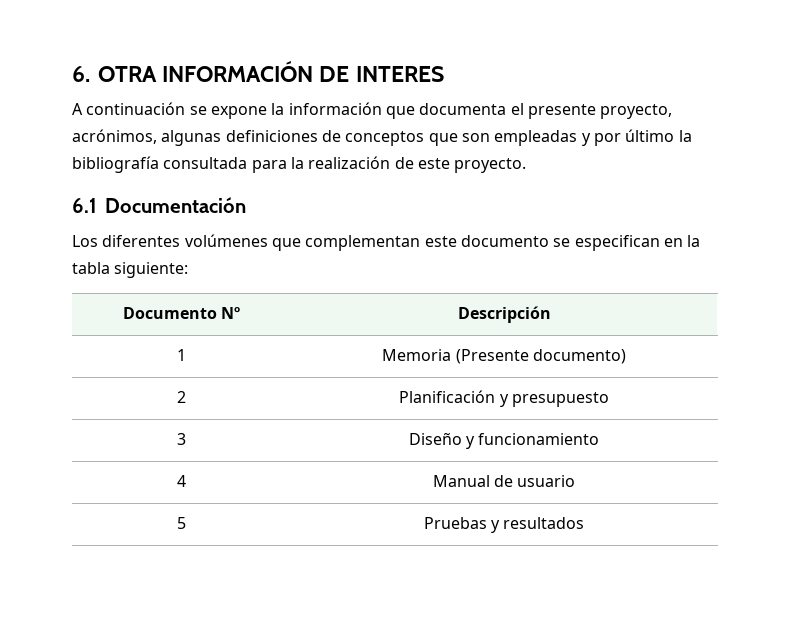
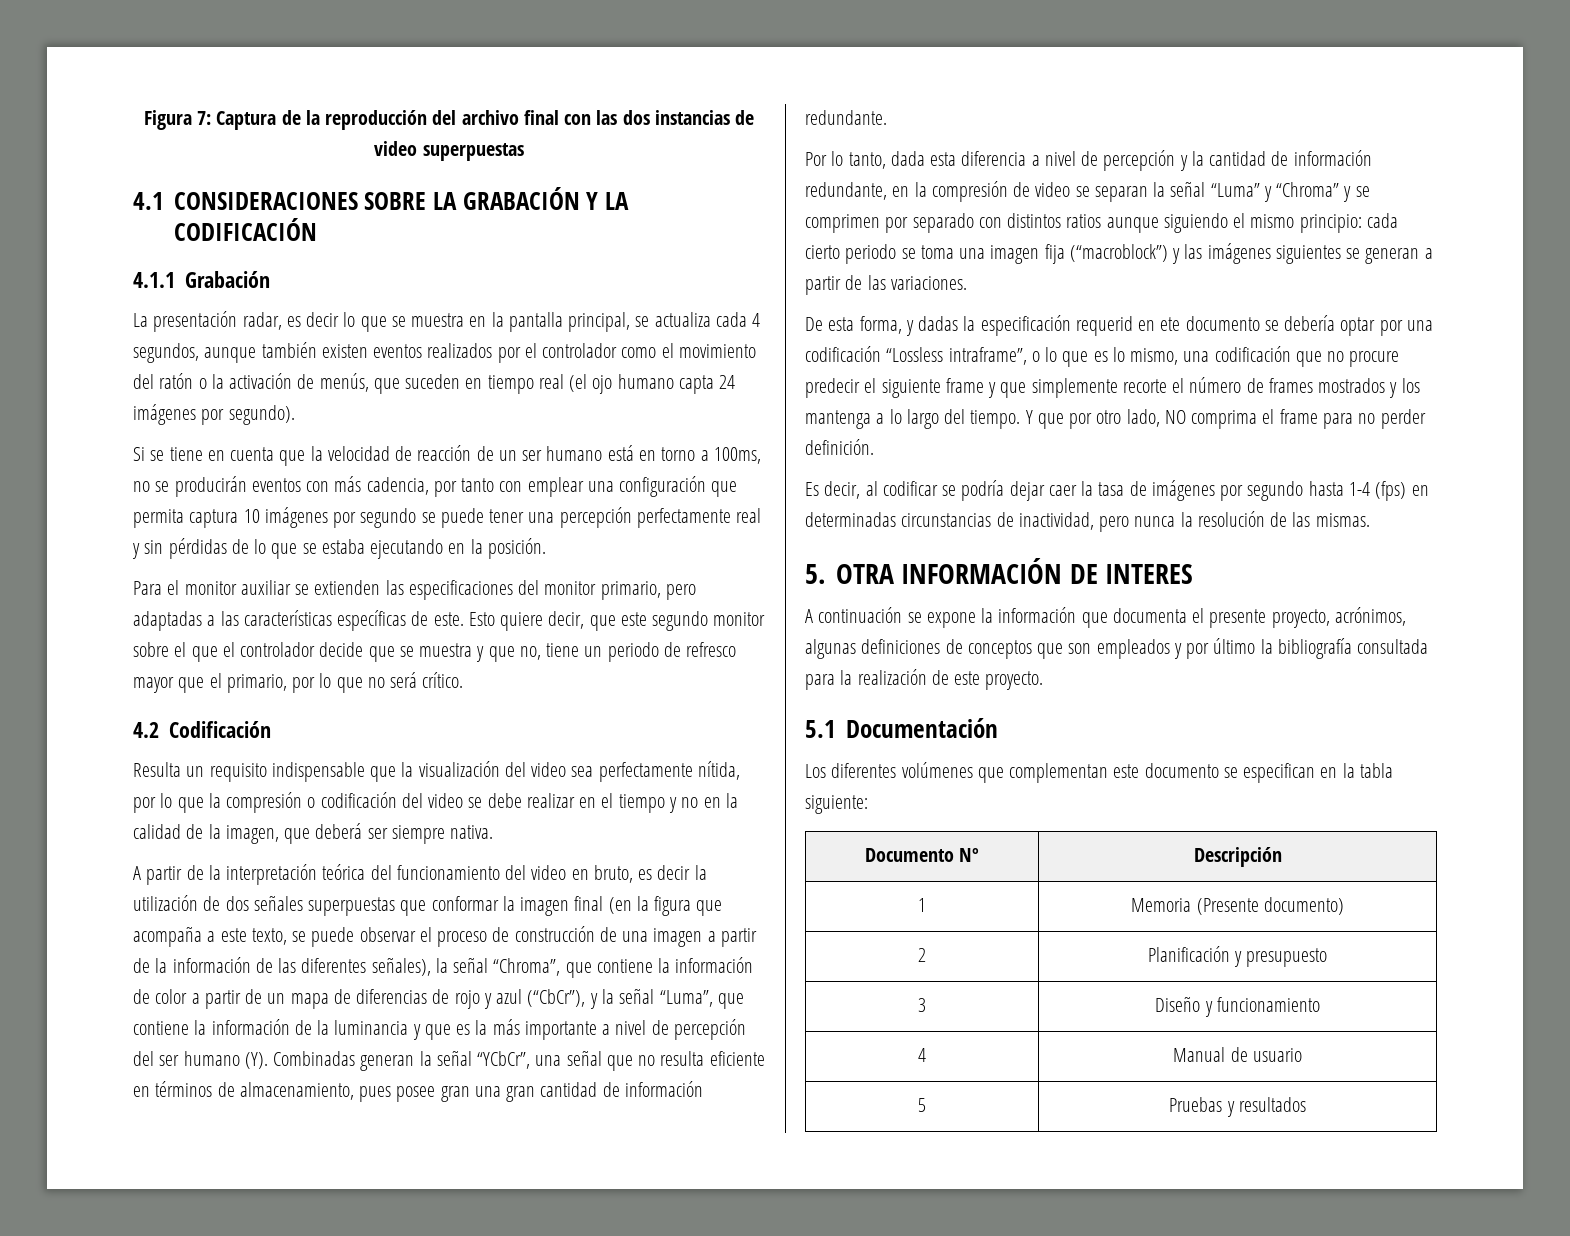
[72,66,90,82] 6. -> [143,110,755,130] [374,141,524,161] [133,187,629,210] [173,218,317,241] [133,271,270,288] [133,311,761,332] [133,342,756,363] [133,373,736,394] [133,404,295,425] [133,445,761,466] [133,476,738,497] [133,507,762,528] [132,538,546,559] [133,580,696,600] [133,610,766,631] [133,642,737,662] [133,672,464,693] [133,721,271,738] [133,761,740,782] [133,792,738,813] [133,823,494,844] [133,864,707,885] [133,895,723,916] [133,926,757,947] [133,957,754,978] [133,988,744,1009] [133,1019,746,1040] [133,1050,765,1071] [133,1081,703,1102] [805,110,887,125] [805,150,1372,171] [805,181,1370,202] [805,213,1398,233] [805,243,1433,264] [805,275,967,295] [805,315,1433,336] [805,346,1400,367] [805,377,1420,398] [805,409,1426,429] [805,439,874,455] [805,480,1429,501] [805,511,1370,532] [805,564,826,584] Figura 7: Captura de la reproducción del archivo final con las dos instancias de video superpuestas // 4.1 CONSIDERACIONES SOBRE LA GRABACIÓN Y LA CODIFICACIÓN // 4.1.1 Grabación // La presentación radar, es decir lo que se muestra en la pantalla principal, se actualiza cada 4 segundos, aunque también existen eventos realizados por el controlador como el movimiento del ratón o la activación de menús, que suceden en tiempo real (el ojo humano capta 24 imágenes por segundo). // Si se tiene en cuenta que la velocidad de reacción de un ser humano está en torno a 100ms, no se producirán eventos con más cadencia, por tanto con emplear una configuración que permita captura 10 imágenes por segundo se puede tener una percepción perfectamente real y sin pérdidas de lo que se estaba ejecutando en la posición. // Para el monitor auxiliar se extienden las especificaciones del monitor primario, pero adaptadas a las características específicas de este. Esto quiere decir, que este segundo monitor sobre el que el controlador decide que se muestra y que no, tiene un periodo de refresco mayor que el primario, por lo que no será crítico. // 4.2 Codificación // Resulta un requisito indispensable que la visualización del video sea perfectamente nítida, por lo que la compresión o codificación del video se debe realizar en el tiempo y no en la calidad de la imagen, que deberá ser siempre nativa. // A partir de la interpretación teórica del funcionamiento del video en bruto, es decir la utilización de dos señales superpuestas que conformar la imagen final (en la figura que acompaña a este texto, se puede observar el proceso de construcción de una imagen a partir de la información de las diferentes señales), la señal “Chroma”, que contiene la información de color a partir de un mapa de diferencias de rojo y azul (“CbCr”), y la señal “Luma”, que contiene la información de la luminancia y que es la más importante a nivel de percepción del ser humano (Y). Combinadas generan la señal “YCbCr”, una señal que no resulta eficiente en términos de almacenamiento, pues posee gran una gran cantidad de información redundante. // Por lo tanto, dada esta diferencia a nivel de percepción y la cantidad de información redundante, en la compresión de video se separan la señal “Luma” y “Chroma” y se comprimen por separado con distintos ratios aunque siguiendo el mismo principio: cada cierto periodo se toma una imagen fija (“macroblock”) y las imágenes siguientes se generan a partir de las variaciones. // De esta forma, y dadas la especificación requerid en ete documento se debería optar por una codificación “Lossless intraframe”, o lo que es lo mismo, una codificación que no procure predecir el siguiente frame y que simplemente recorte el número de frames mostrados y los mantenga a lo largo del tiempo. Y que por otro lado, NO comprima el frame para no perder definición. // Es decir, al codificar se podría dejar caer la tasa de imágenes por segundo hasta 1-4 (fps) en determinadas circunstancias de inactividad, pero nunca la resolución de las mismas. // 5.
[494,130,578,146] empleadas -> [1096,639,1170,659] empleados
[72,198,97,213] 6.1 -> [805,720,836,738] 5.1

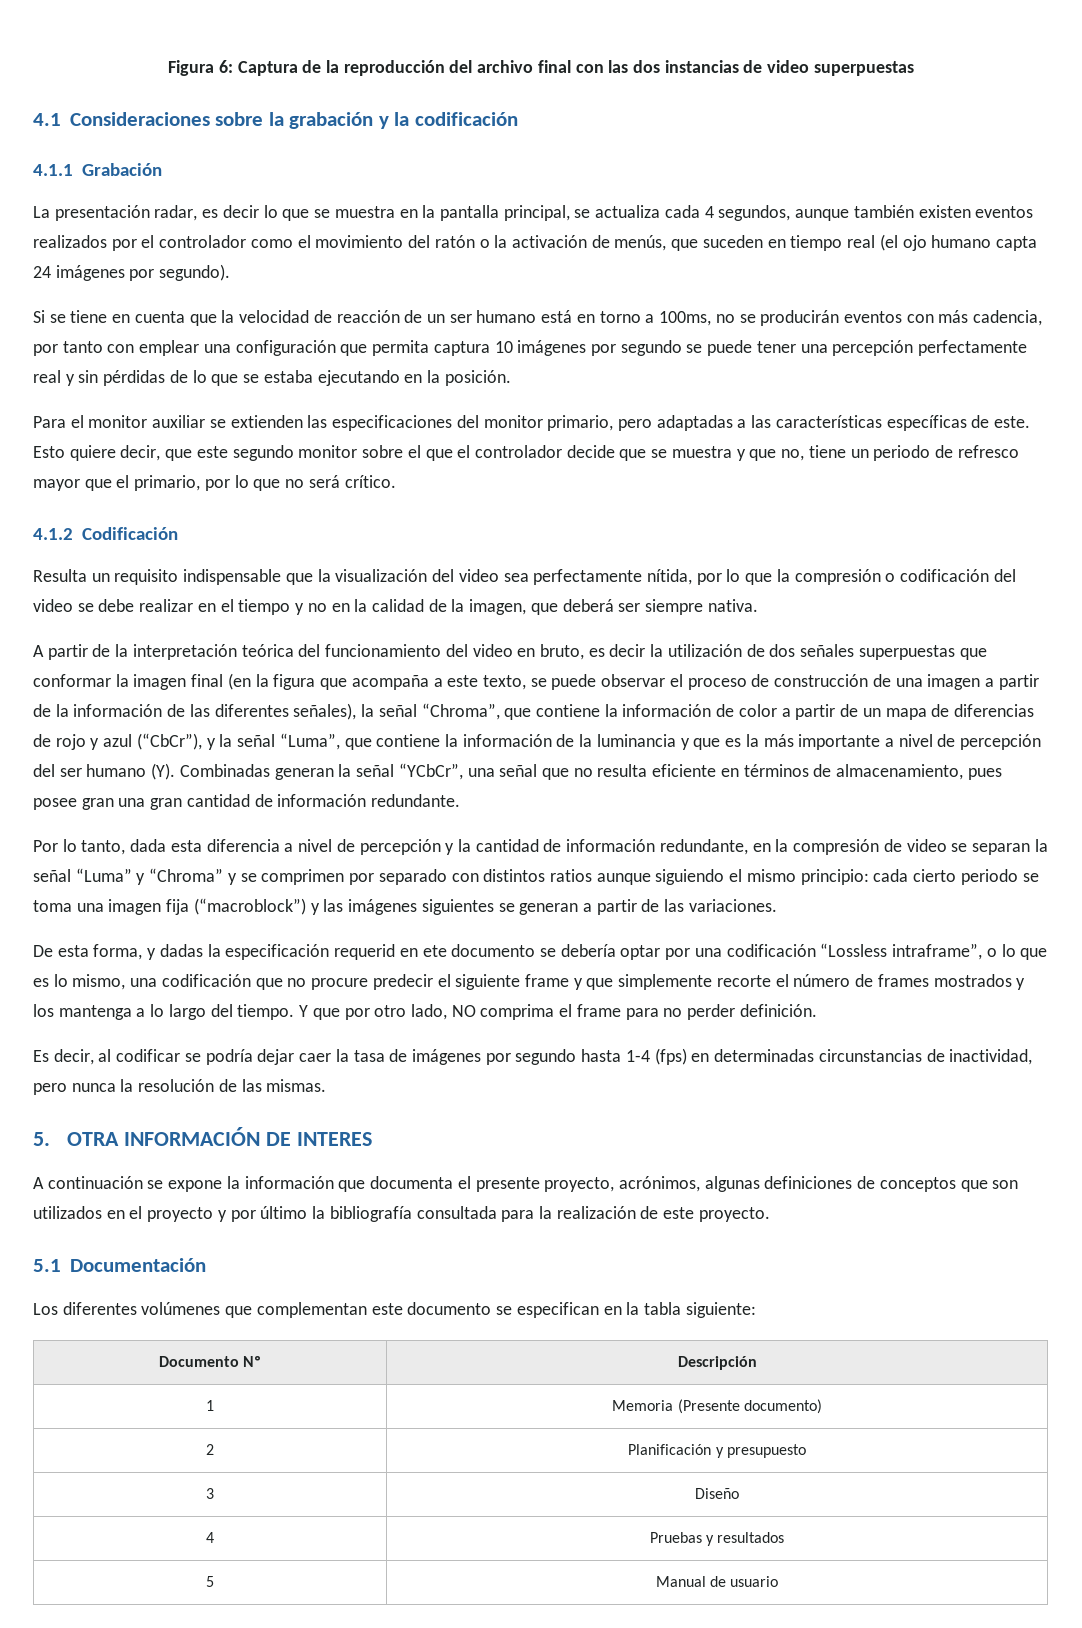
[197,111,212,125] 7: -> [218,60,233,73] 6:
[173,187,629,210] [173,218,317,241] CONSIDERACIONES SOBRE LA GRABACIÓN Y LA CODIFICACIÓN -> [69,112,518,129] Consideraciones sobre la grabación y la codificación
[133,722,159,738] 4.2 -> [33,528,73,540] 4.1.2
[1096,639,1170,659] empleados -> [33,1206,214,1222] utilizados en el proyecto
[1204,997,1320,1017] [918,1048,926,1062] y funcionamiento // 4 -> [206,1532,214,1543] [649,1532,785,1546] [206,1576,214,1587] // 4 | Pruebas y resultados // 5
[918,1098,926,1112] [1169,1097,1306,1117] // 5 | Pruebas y resultados -> (779, 1581) none

